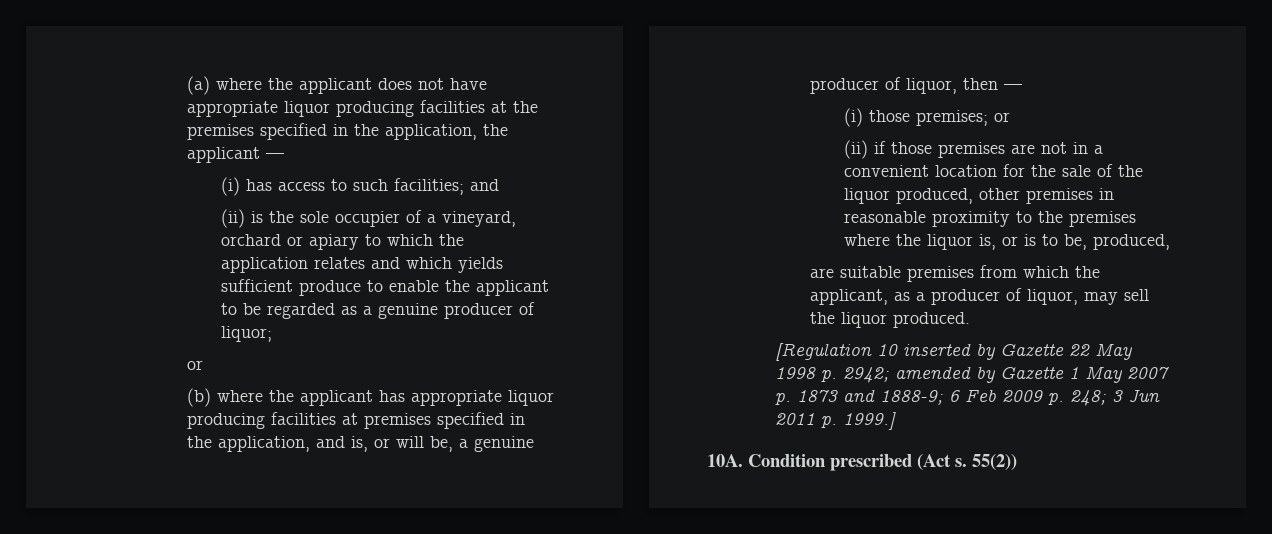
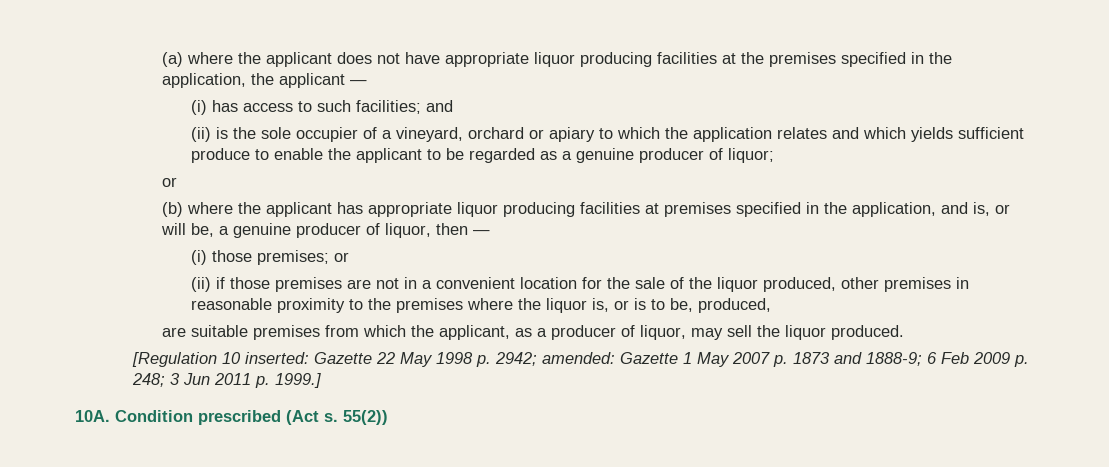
[903,343,996,360] inserted by -> [245,352,310,364] inserted:
[895,366,996,383] amended by -> [542,352,616,364] amended:

